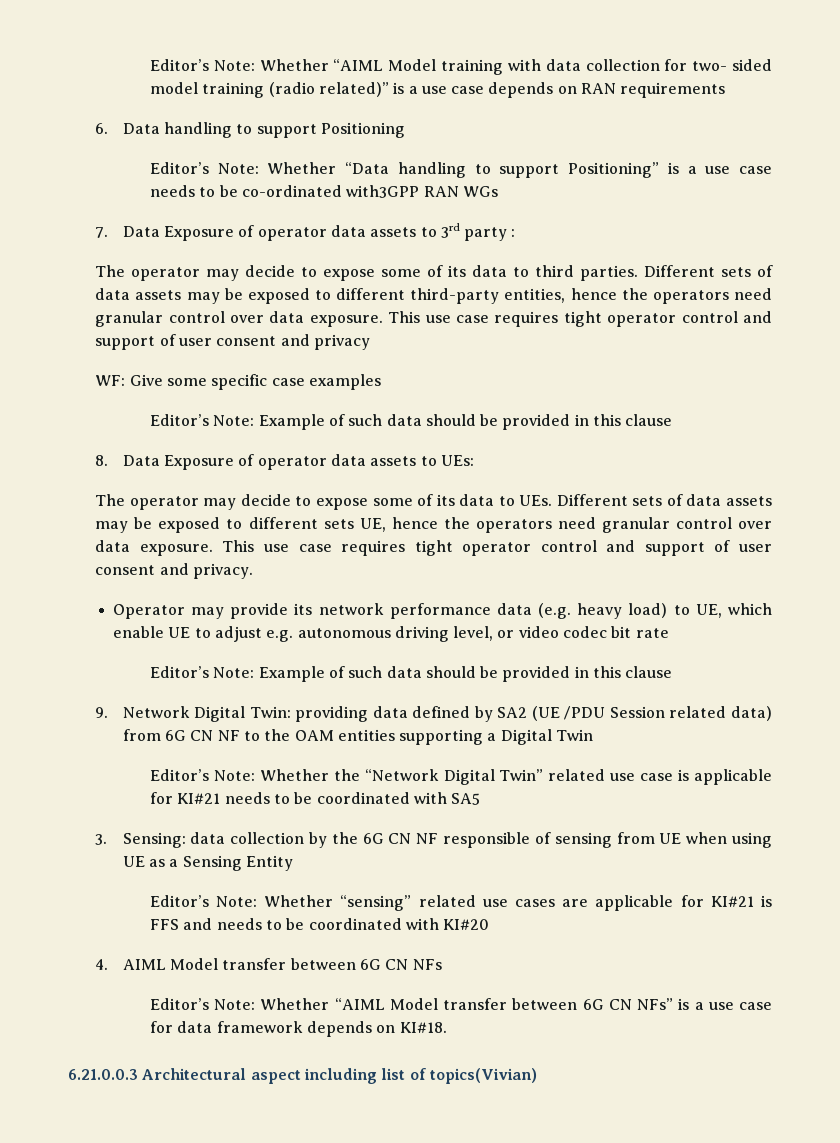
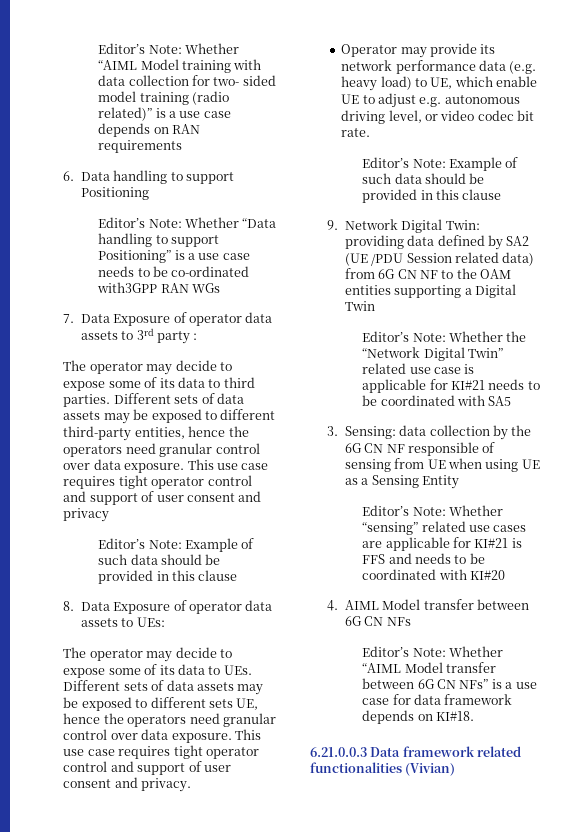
[95,374,381,390] // WF: Give some specific case examples -> (110, 515) none
[635,628,669,638] rate -> [341,128,371,137] rate.
[142,1068,537,1084] Architectural aspect including list of topics(Vivian) -> [370,746,522,757] [310,762,456,776] Data framework related functionalities (Vivian)

